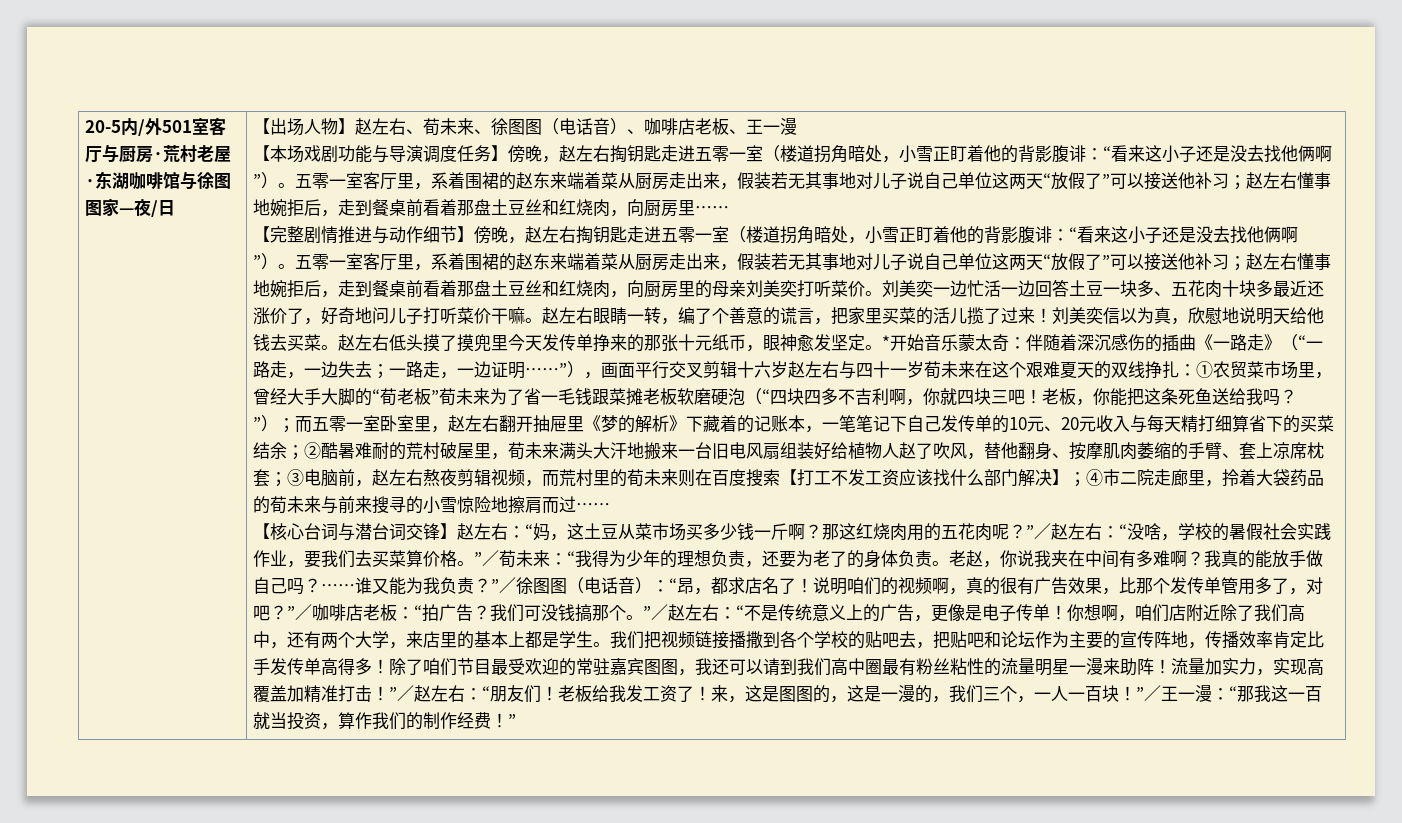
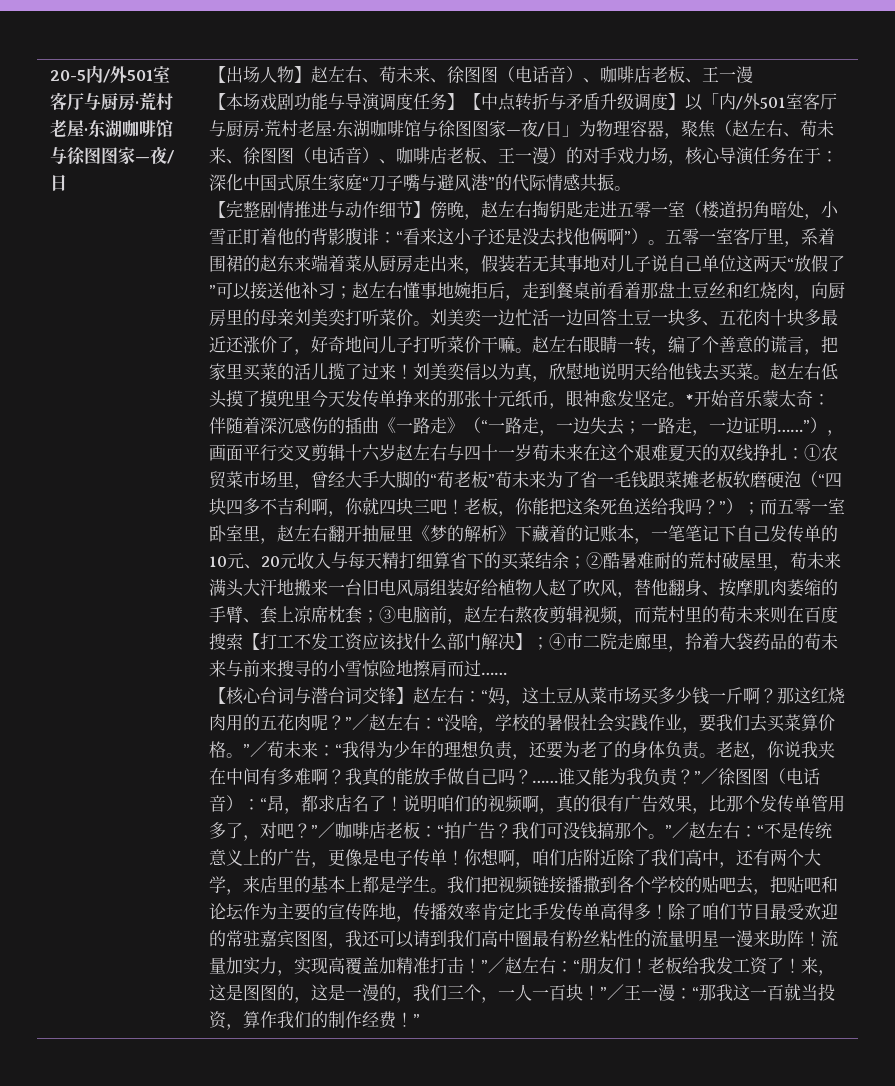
[508,145,1333,163] [253,172,1332,190] [253,199,730,217] 傍晚，赵左右掏钥匙走进五零一室（楼道拐角暗处，小雪正盯着他的背影腹诽：“看来这小子还是没去找他俩啊”）。五零一室客厅里，系着围裙的赵东来端着菜从厨房走出来，假装若无其事地对儿子说自己单位这两天“放假了”可以接送他补习；赵左右懂事地婉拒后，走到餐桌前看着那盘土豆丝和红烧肉，向厨房里…… -> [463,93,837,111] [208,120,834,139] [208,147,838,166] [208,173,631,192] 【中点转折与矛盾升级调度】以「内/外501室客厅与厨房·荒村老屋·东湖咖啡馆与徐图图家—夜/日」为物理容器，聚焦（赵左右、荀未来、徐图图（电话音）、咖啡店老板、王一漫）的对手戏力场，核心导演任务在于：深化中国式原生家庭“刀子嘴与避风港”的代际情感共振。

